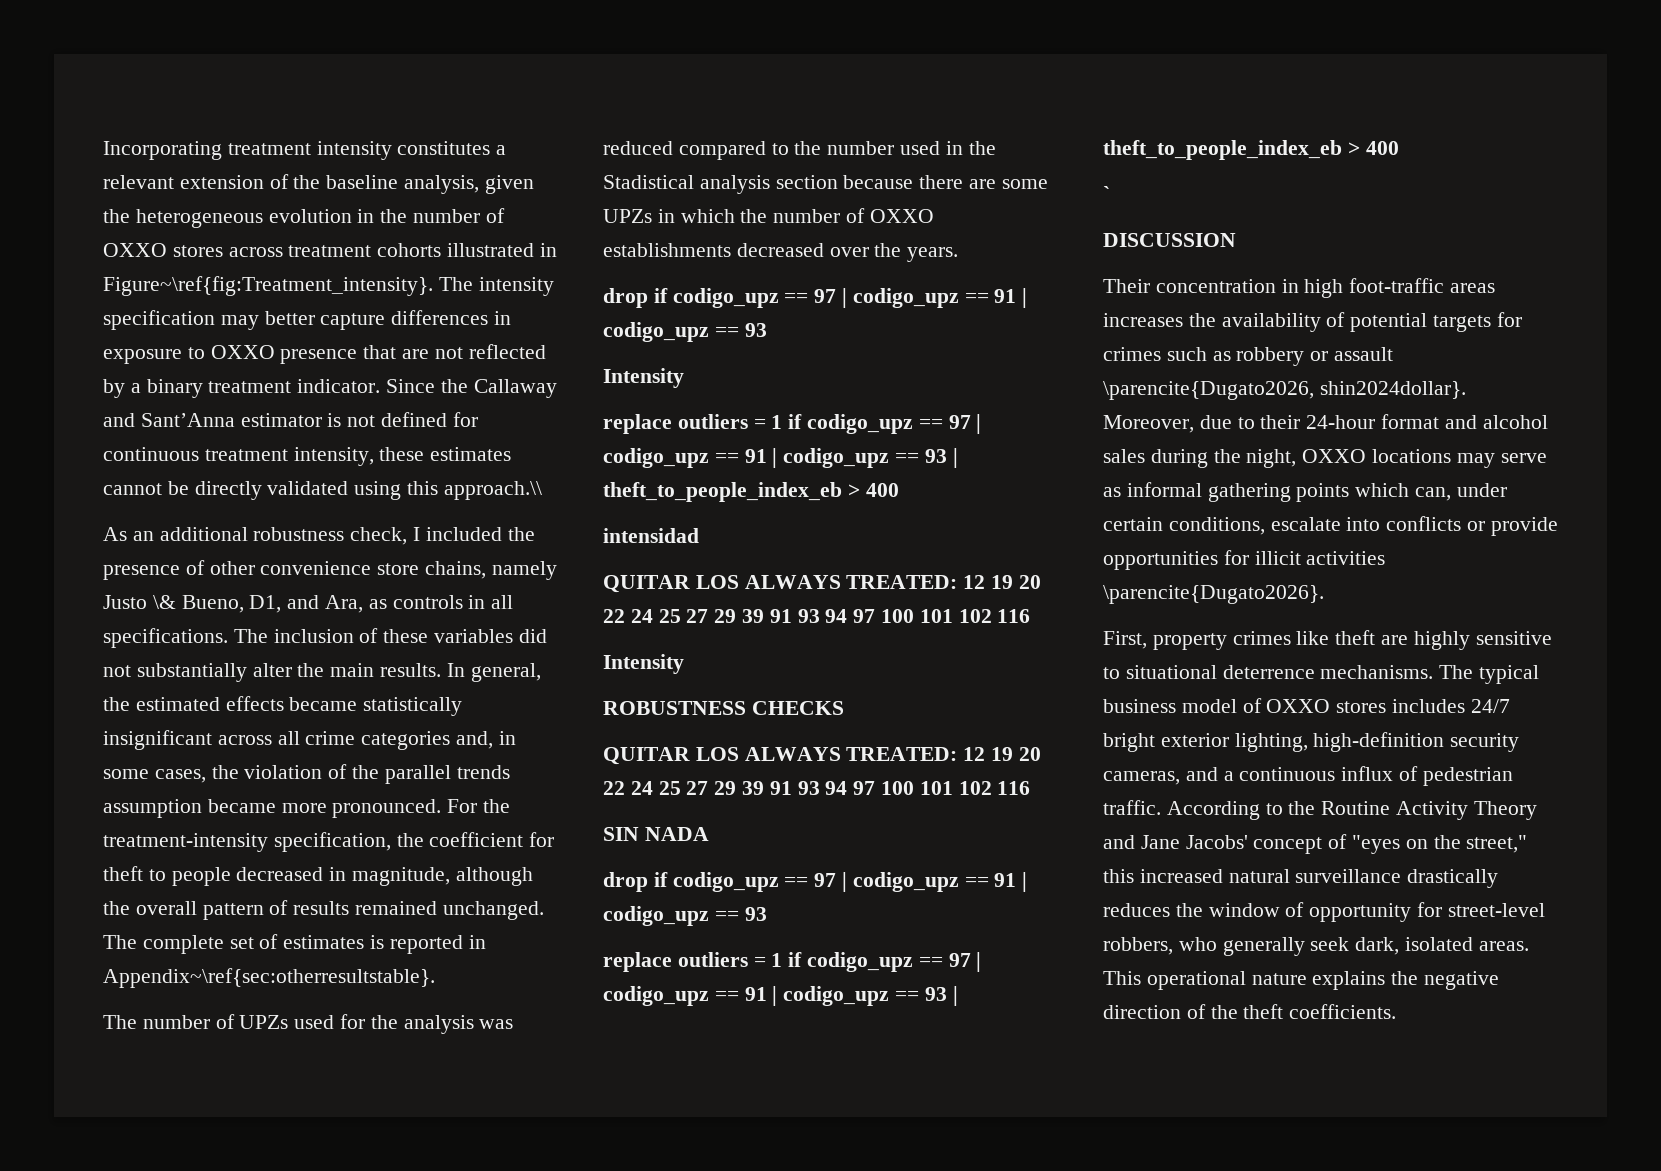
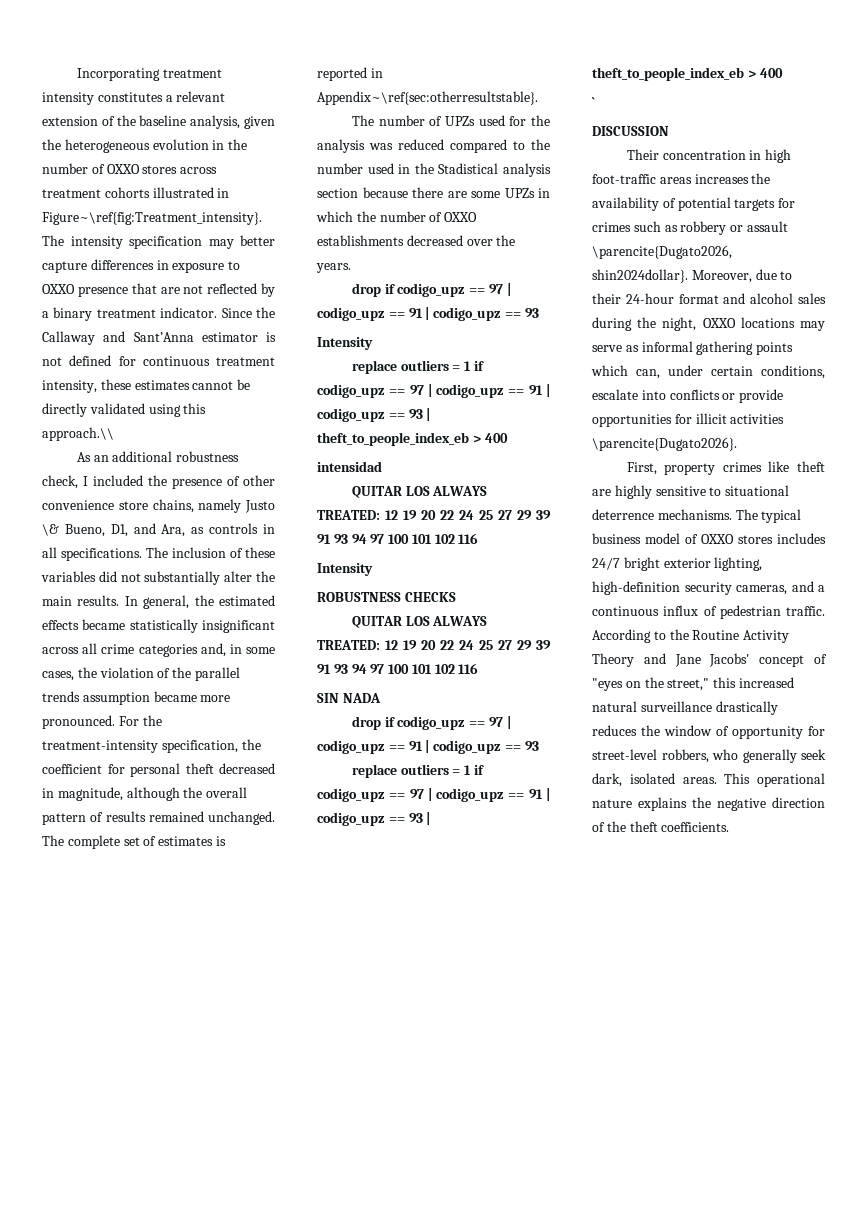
[103,866,231,886] theft to people -> [130,763,214,777] personal theft

